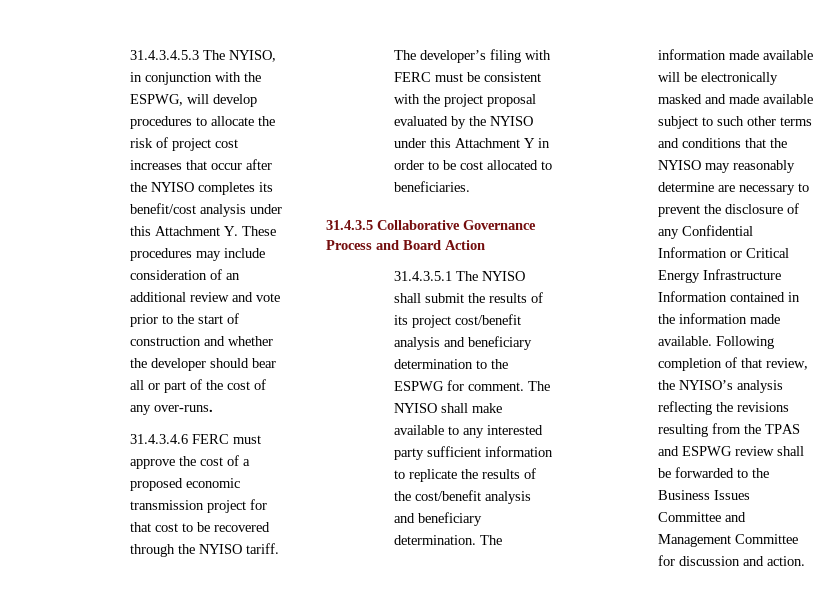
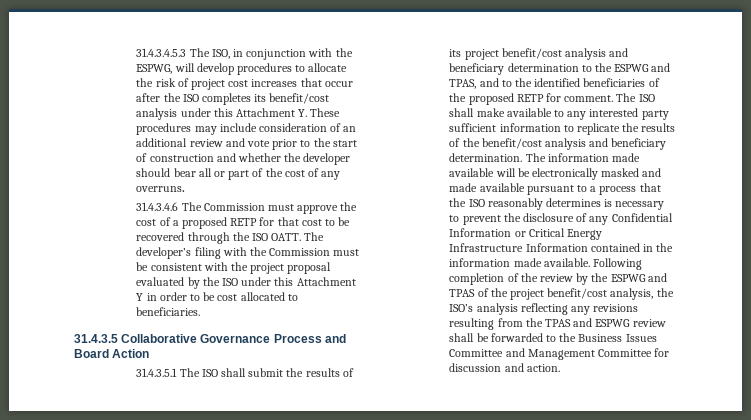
[229,50,277,62] NYISO, -> [211,49,230,59] ISO,
[151,182,195,192] NYISO -> [182,94,199,102] ISO
[154,405,214,412] over-runs. -> [136,186,186,192] overruns.
[192,434,230,444] FERC -> [181,202,265,211] The Commission
[186,478,241,488] [130,500,247,513] economic transmission project -> [230,218,258,226] RETP
[199,543,280,554] NYISO tariff. -> [251,233,302,241] ISO OATT.
[394,72,432,82] FERC -> [249,247,331,256] the Commission
[490,116,534,126] NYISO -> [221,278,238,286] ISO
[482,271,526,281] NYISO -> [201,369,218,377] ISO
[455,314,522,325] cost/benefit -> [501,48,562,59] benefit/cost
(445, 386) none -> [651,63,671,72] [449,78,660,89] [449,93,544,105] and TPAS, and to the identified beneficiaries of the proposed RETP
[394,403,438,413] NYISO -> [638,94,655,102] ISO
[415,490,482,501] cost/benefit -> [481,138,542,149] benefit/cost
[658,116,813,129] [658,138,788,148] [658,160,796,173] [658,182,736,192] subject to such other terms and conditions that the NYISO may reasonably determine are -> [526,183,661,195] [449,198,613,210] pursuant to a process that the ISO reasonably determines is
[741,358,809,370] [658,380,734,390] that review, the NYISO’s -> [520,273,667,285] [449,288,674,300] [449,304,474,312] the review by the ESPWG and TPAS of the project benefit/cost analysis, the ISO’s
[716,402,734,412] the -> [570,306,590,315] any

